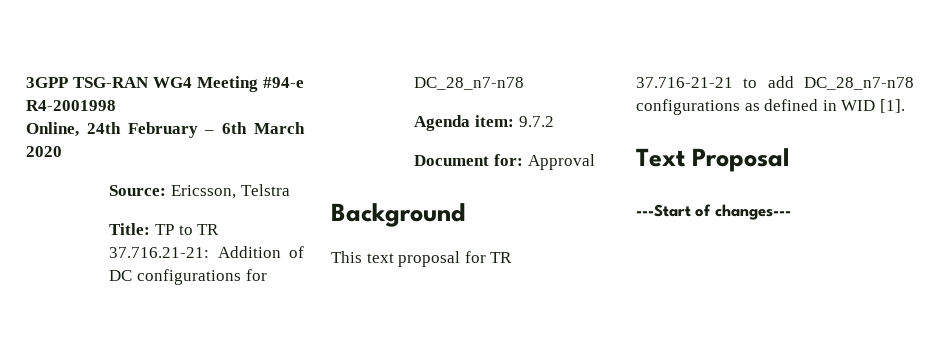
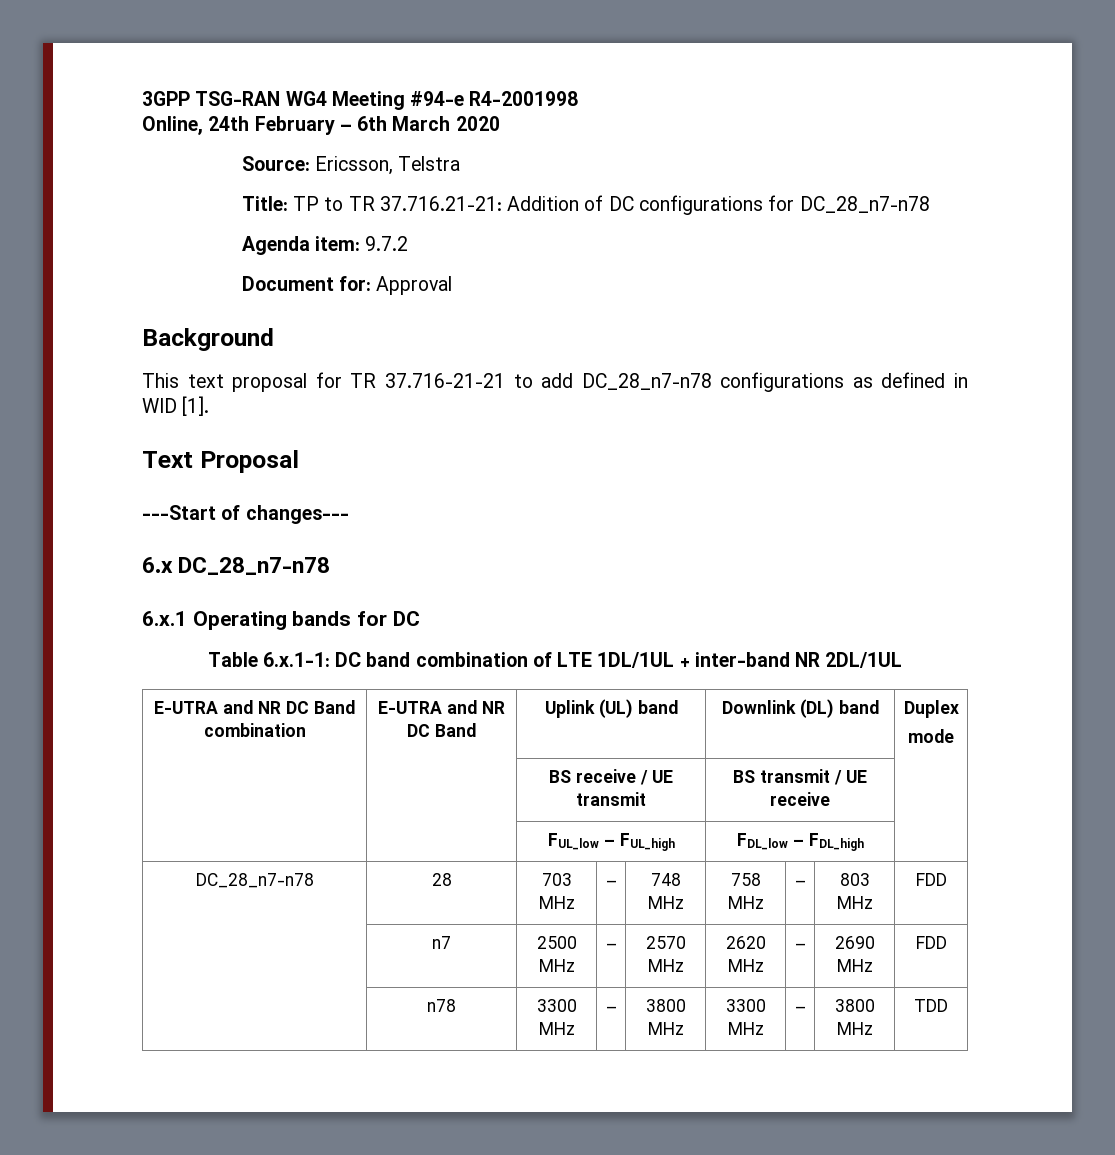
(791, 212) none -> [142,557,331,575] [142,611,420,630] [207,652,903,668] [154,700,355,714] [203,723,306,737] [378,700,506,714] [407,723,477,737] [544,699,678,718] [721,699,879,718] [903,700,959,718] [908,729,954,743] [549,769,673,785] [576,792,646,806] [733,769,867,785] [770,792,830,806] [547,833,675,851] [736,833,864,851] [195,873,314,888] [431,873,452,886] [541,873,572,886] [538,896,575,909] [605,880,617,886] [650,873,681,886] [647,896,684,909] [730,873,761,886] [727,896,764,909] [794,880,806,886] [839,873,870,886] [836,896,873,909] [915,873,947,886] [432,936,452,949] [536,936,577,949] [538,959,575,972] [605,943,617,949] [645,936,686,949] [647,959,684,972] [725,936,766,949] [727,959,764,972] [794,943,806,949] [834,936,875,949] [836,959,873,972] [915,936,947,949] [427,999,457,1012] [536,999,577,1012] [538,1022,575,1035] [605,1006,617,1012] [645,999,686,1012] [647,1022,684,1035] [725,999,766,1012] [727,1022,764,1035] [794,1006,806,1012] [834,999,875,1012] [836,1022,873,1035] [914,999,948,1012] // 6.x DC_28_n7-n78 // 6.x.1 Operating bands for DC // Table 6.x.1-1: DC band combination of LTE 1DL/1UL + inter-band NR 2DL/1UL // E-UTRA and NR DC Band combination | E-UTRA and NR DC Band | Uplink (UL) band | Downlink (DL) band | Duplex // mode // | | BS receive / UE transmit | BS transmit / UE receive | // | | FUL_low – FUL_high | FDL_low – FDL_high | // DC_28_n7-n78 | 28 | 703 MHz | – | 748 MHz | 758 MHz | – | 803 MHz | FDD // | n7 | 2500 MHz | – | 2570 MHz | 2620 MHz | – | 2690 MHz | FDD // | n78 | 3300 MHz | – | 3800 MHz | 3300 MHz | – | 3800 MHz | TDD

